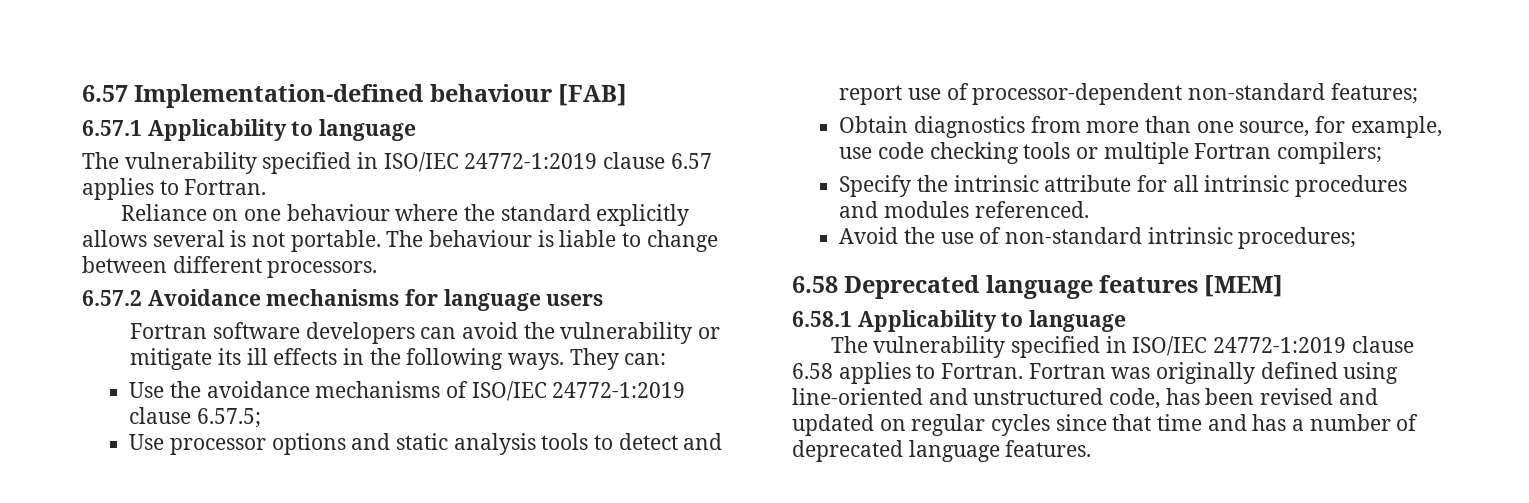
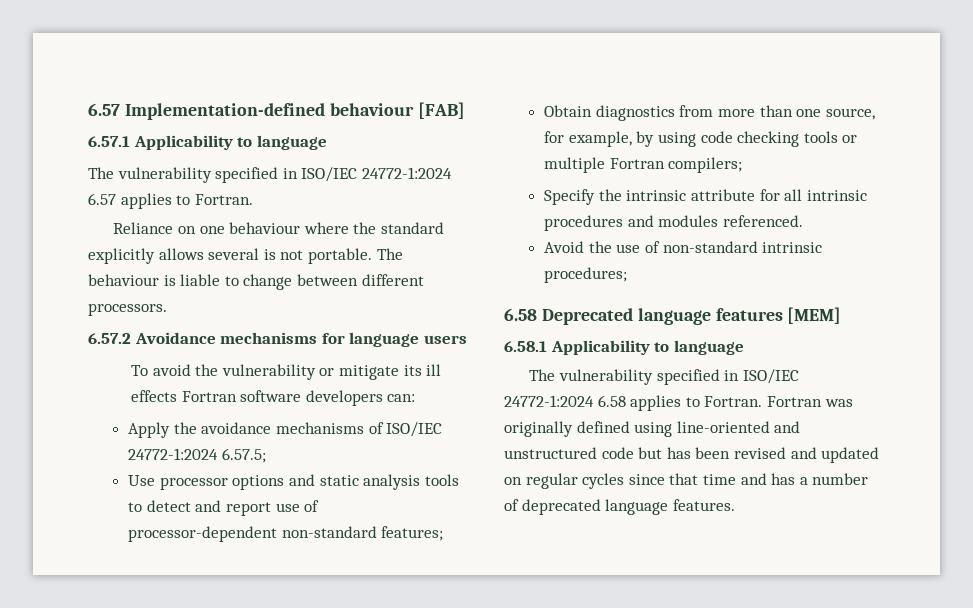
[464,152,666,169] 24772-1:2019 clause -> [361,167,452,179] 24772-1:2024
[130,322,457,344] Fortran software developers can -> [131,365,149,376] To
[343,348,619,370] in the following ways. They -> [181,390,383,406] Fortran software developers
[129,382,165,398] Use -> [128,422,171,438] Apply
[552,382,686,398] [129,407,192,424] 24772-1:2019 clause -> [128,448,219,460] 24772-1:2024
[839,147,873,159] use -> [636,131,697,147] by using
[1212,336,1414,353] 24772-1:2019 clause -> [504,395,594,407] 24772-1:2024
[1109,388,1161,409] code, -> [601,447,663,459] code but

